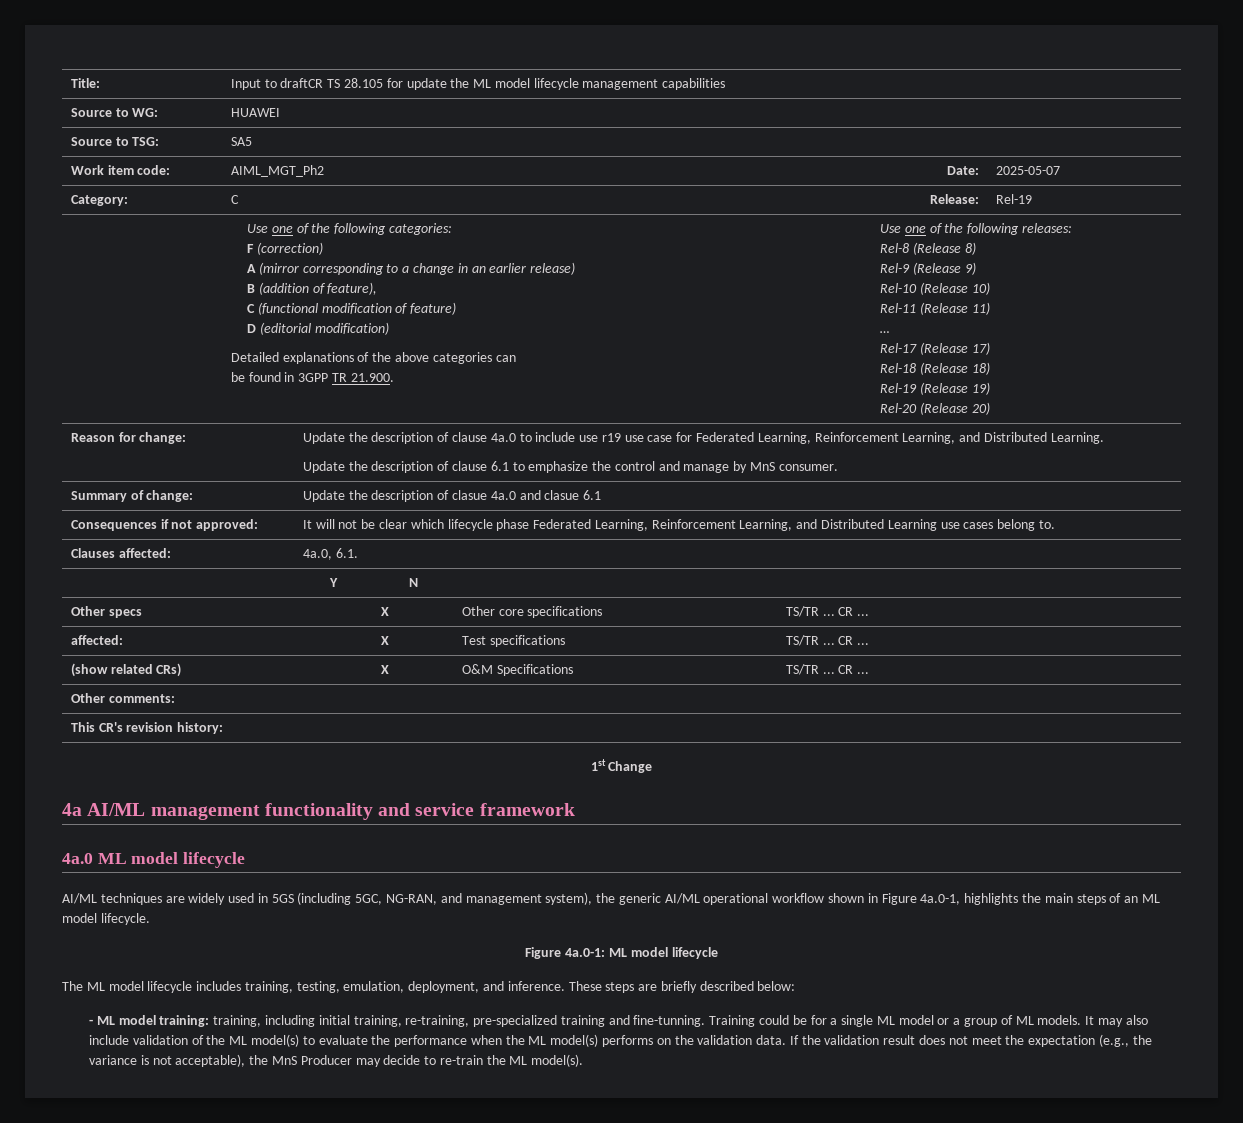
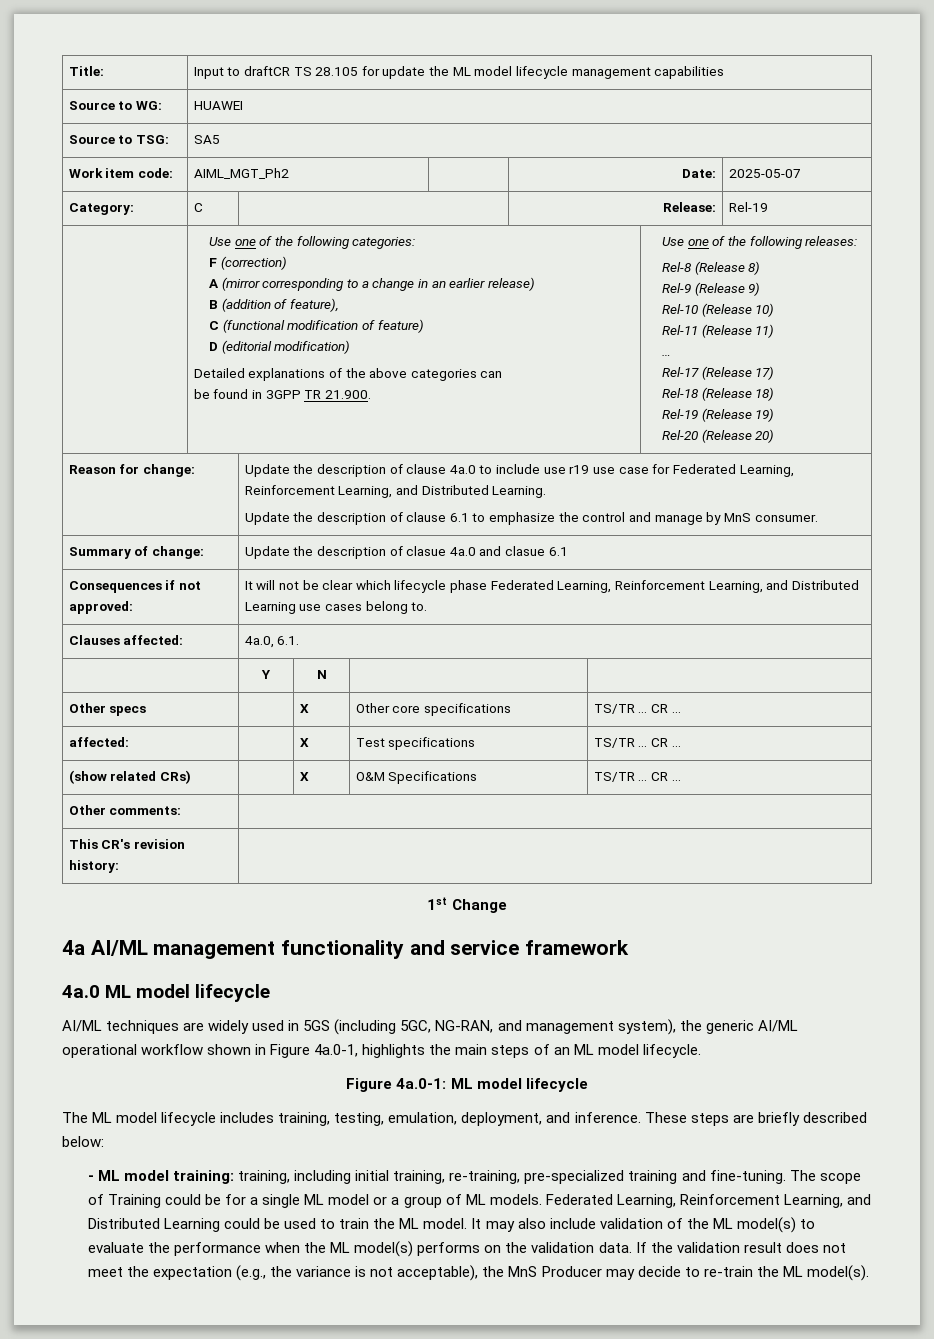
[633,1015,706,1027] fine-tunning. -> [709,1170,861,1184] [87,1194,104,1205] fine-tuning. The scope of
(1082, 1020) none -> [545,1194,871,1208] [87,1218,468,1232] Federated Learning, Reinforcement Learning, and Distributed Learning could be used to train the ML model.

